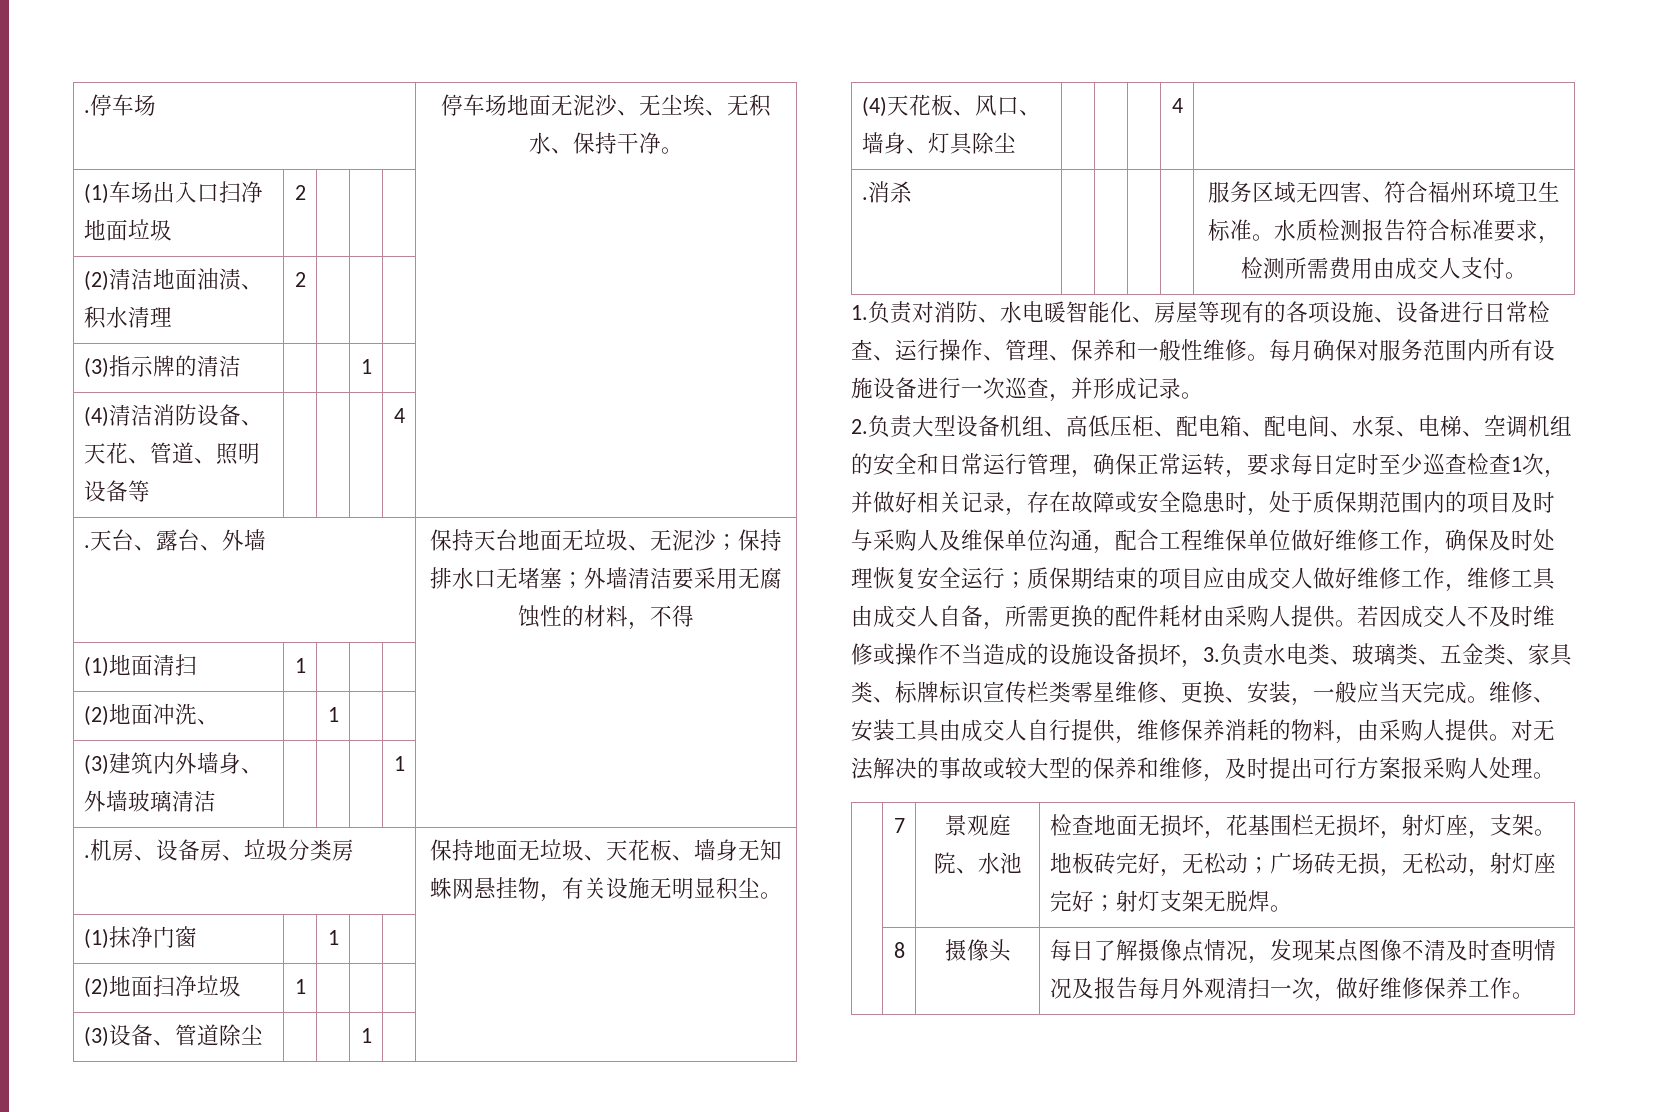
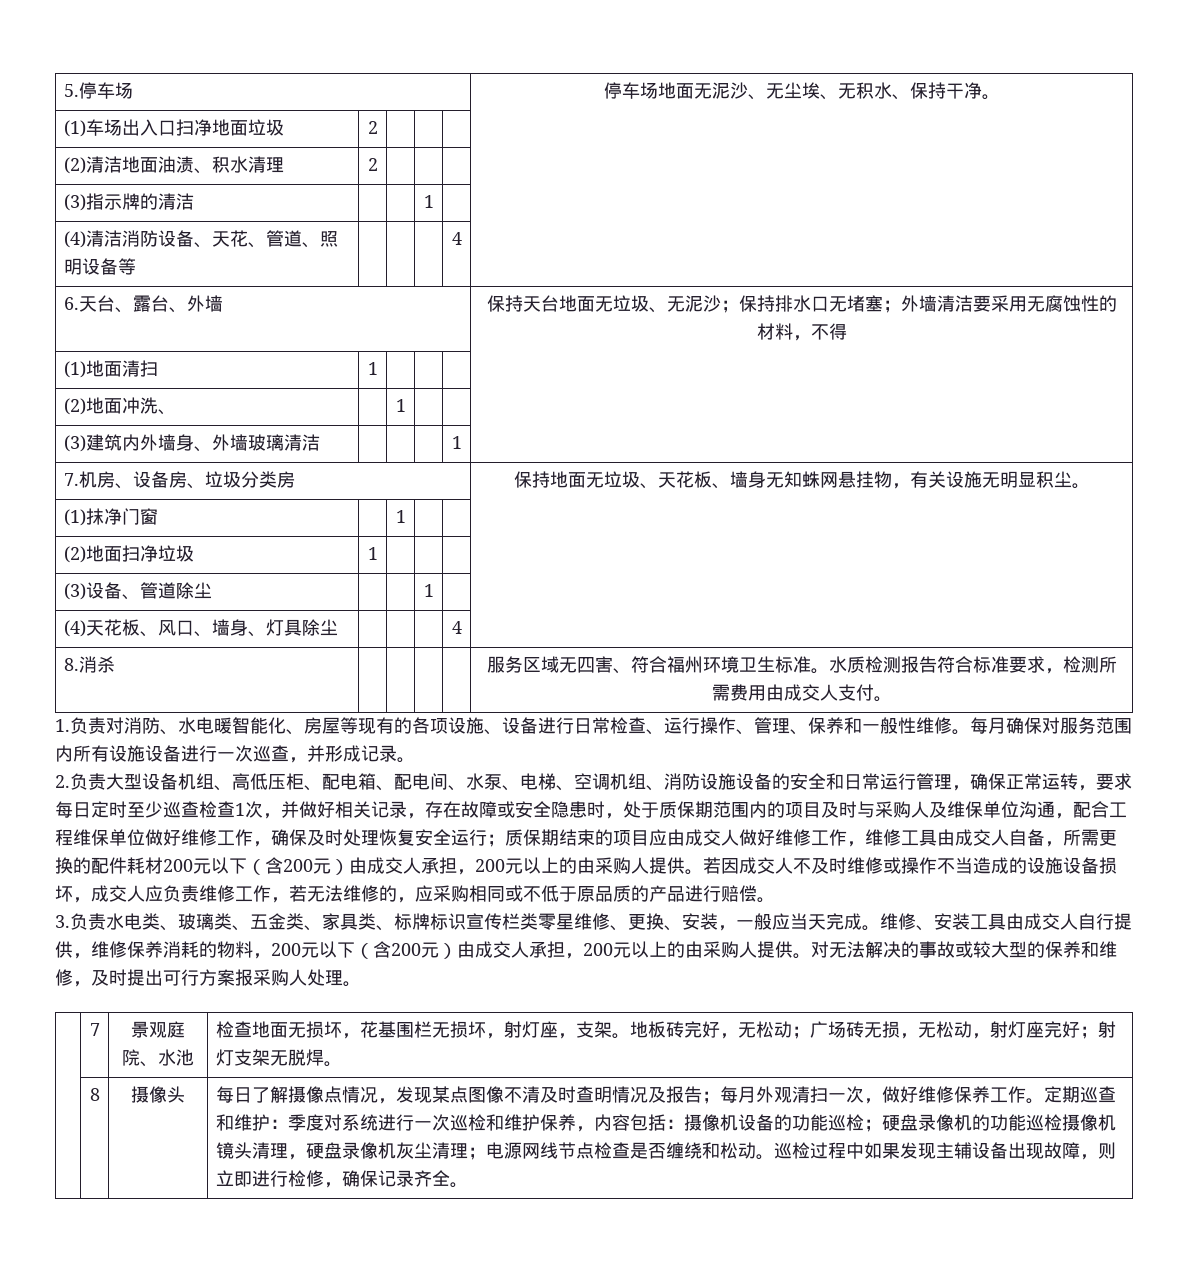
[83,110,90,113] . -> [63,84,79,97] 5.
[83,545,90,548] . -> [63,297,79,310] 6.
[83,855,90,858] . -> [63,473,79,486] 7.
[861,197,868,200] . -> [63,658,79,671] 8.
(1572, 425) none -> [646,773,772,791] 、消防设施设备
(1203, 616) none -> [163,857,577,875] 200元以下（含200元）由成交人承担，200元以上的
(1203, 664) none -> [91,885,775,903] 成交人应负责维修工作，若无法维修的，应采购相同或不低于原品质的产品进行赔偿。 //
(1357, 740) none -> [271,941,685,959] 200元以下（含200元）由成交人承担，200元以上的
(1138, 988) none -> [701,1091,720,1104] ；
(1534, 995) none -> [1043,1086,1116,1103] [215,1114,1116,1132] [215,1142,1116,1160] [215,1170,468,1188] 定期巡查和维护：季度对系统进行一次巡检和维护保养，内容包括：摄像机设备的功能巡检；硬盘录像机的功能巡检摄像机镜头清理，硬盘录像机灰尘清理；电源网线节点检查是否缠绕和松动。巡检过程中如果发现主辅设备出现故障，则立即进行检修，确保记录齐全。

